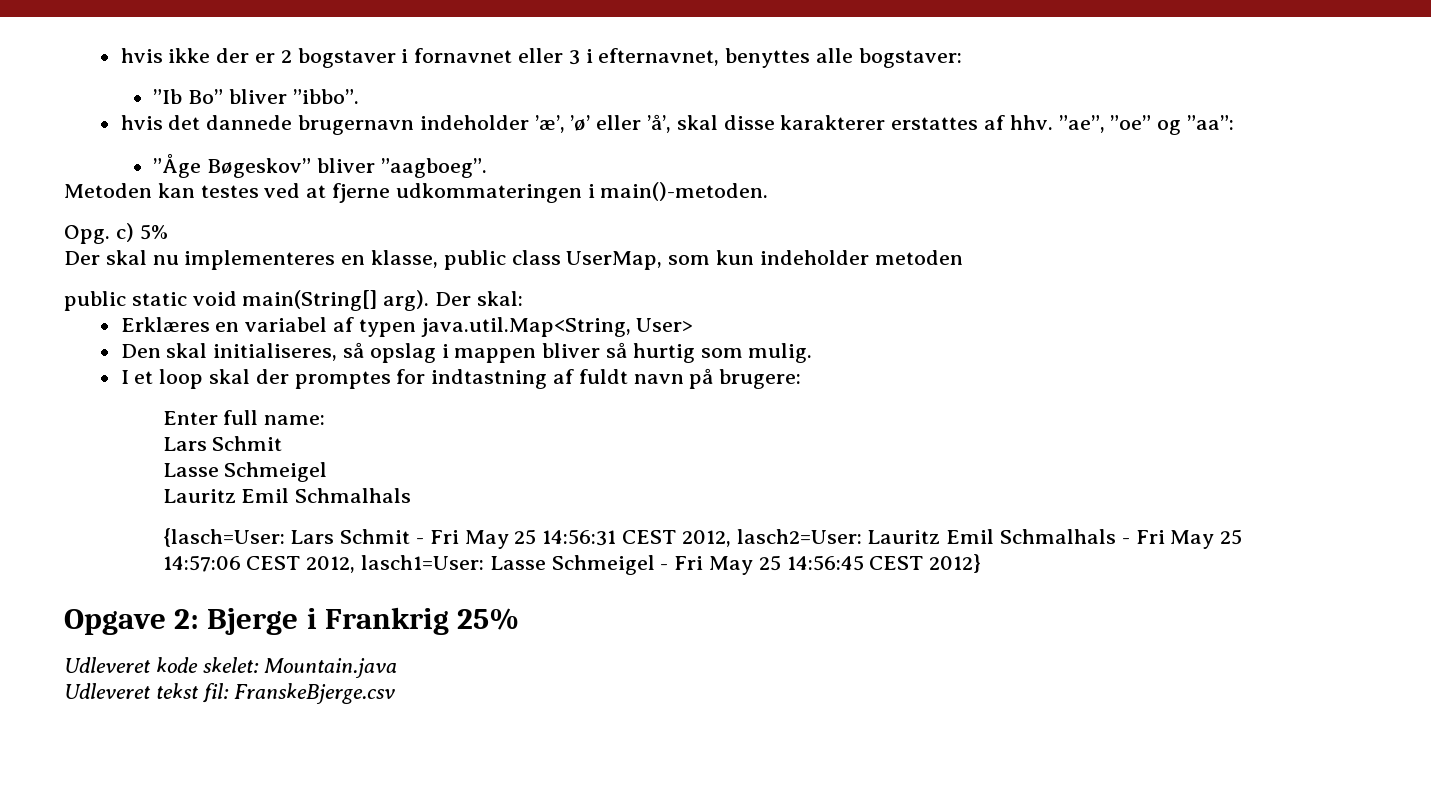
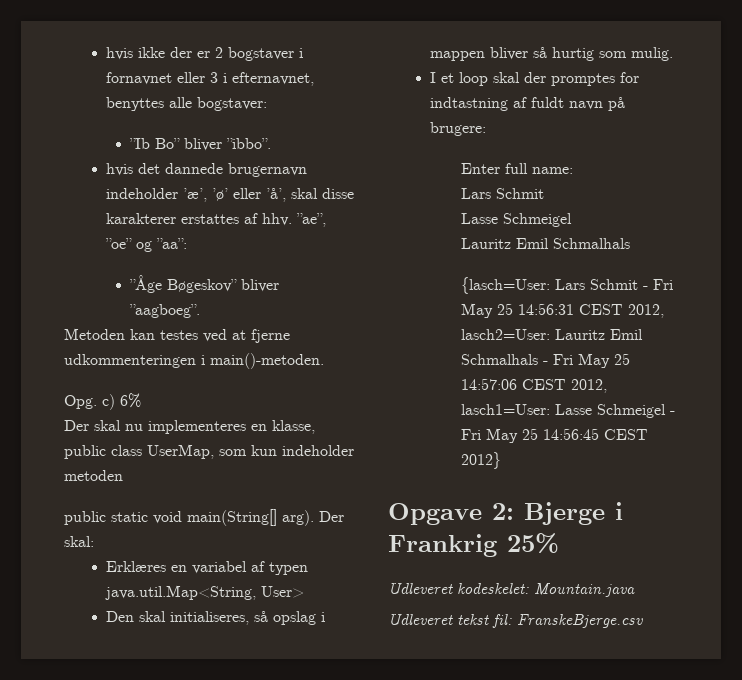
[395,183,582,203] udkommateringen -> [64,354,196,368] udkommenteringen
[139,224,168,240] 5% -> [120,393,141,408] 6%
[155,657,259,673] kode skelet: -> [457,583,529,594] kodeskelet:

